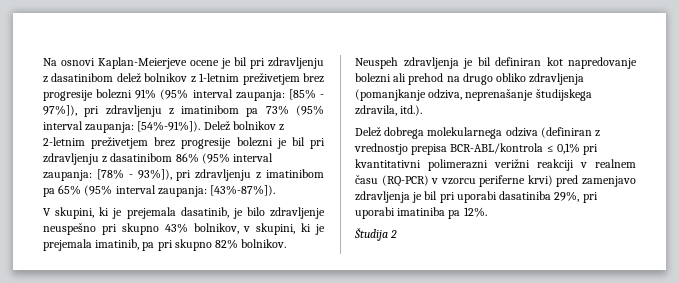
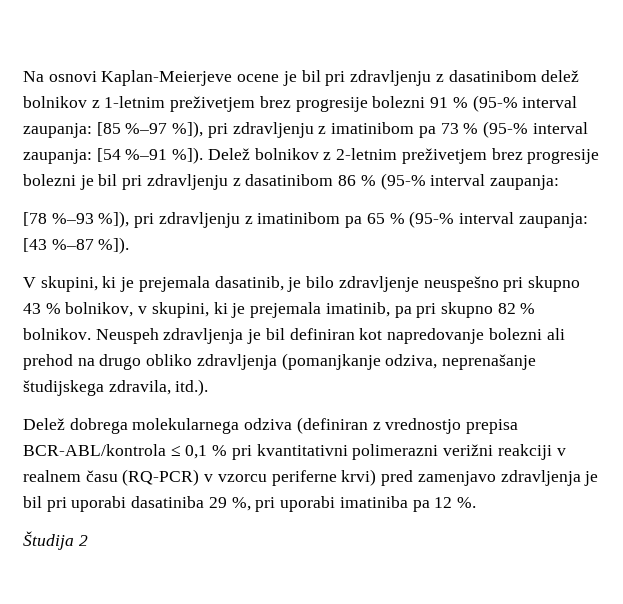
[135,89,324,101] [43,105,324,117] [43,121,201,133] 91% (95% interval zaupanja: [85% - 97%]), pri zdravljenju z imatinibom pa 73% (95% interval zaupanja: [54%-91%]). -> [430,95,578,112] [23,121,588,138] [23,147,204,164] 91 % (95-% interval zaupanja: [85 %–97 %]), pri zdravljenju z imatinibom pa 73 % (95-% interval zaupanja: [54 %–91 %]).
[175,153,274,164] [43,169,324,181] [43,185,276,197] 86% (95% interval zaupanja: [78% - 93%]), pri zdravljenju z imatinibom pa 65% (95% interval zaupanja: [43%-87%]). -> [338,173,559,190] [23,211,588,228] [23,237,130,254] 86 % (95-% interval zaupanja: // [78 %–93 %]), pri zdravljenju z imatinibom pa 65 % (95-% interval zaupanja: [43 %–87 %]).
[164,223,188,233] 43% -> [23,303,61,314] 43 %
[215,239,239,249] 82% -> [497,303,536,314] 82 %
[556,143,580,154] 0,1% -> [185,445,228,459] 0,1 %
[554,191,580,202] 29%, -> [208,497,251,511] 29 %,
[463,207,487,217] 12%. -> [434,497,476,508] 12 %.

